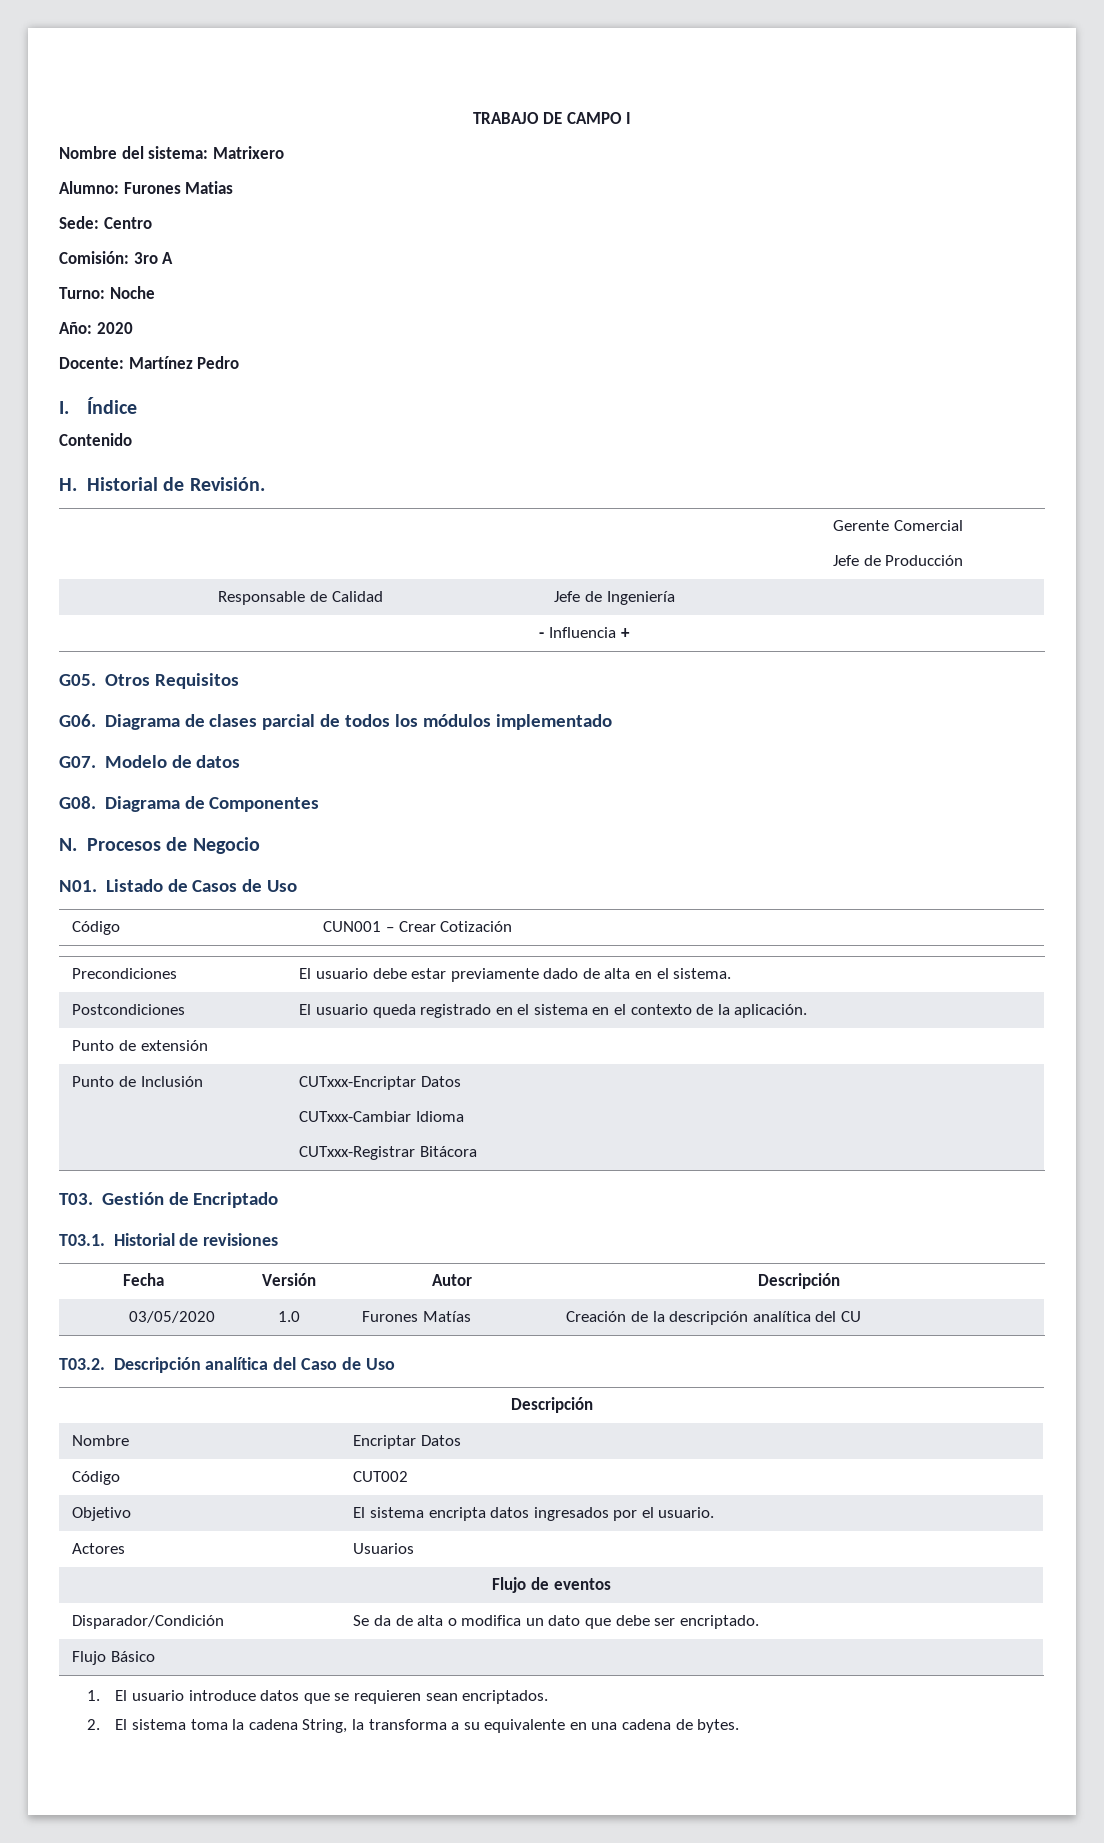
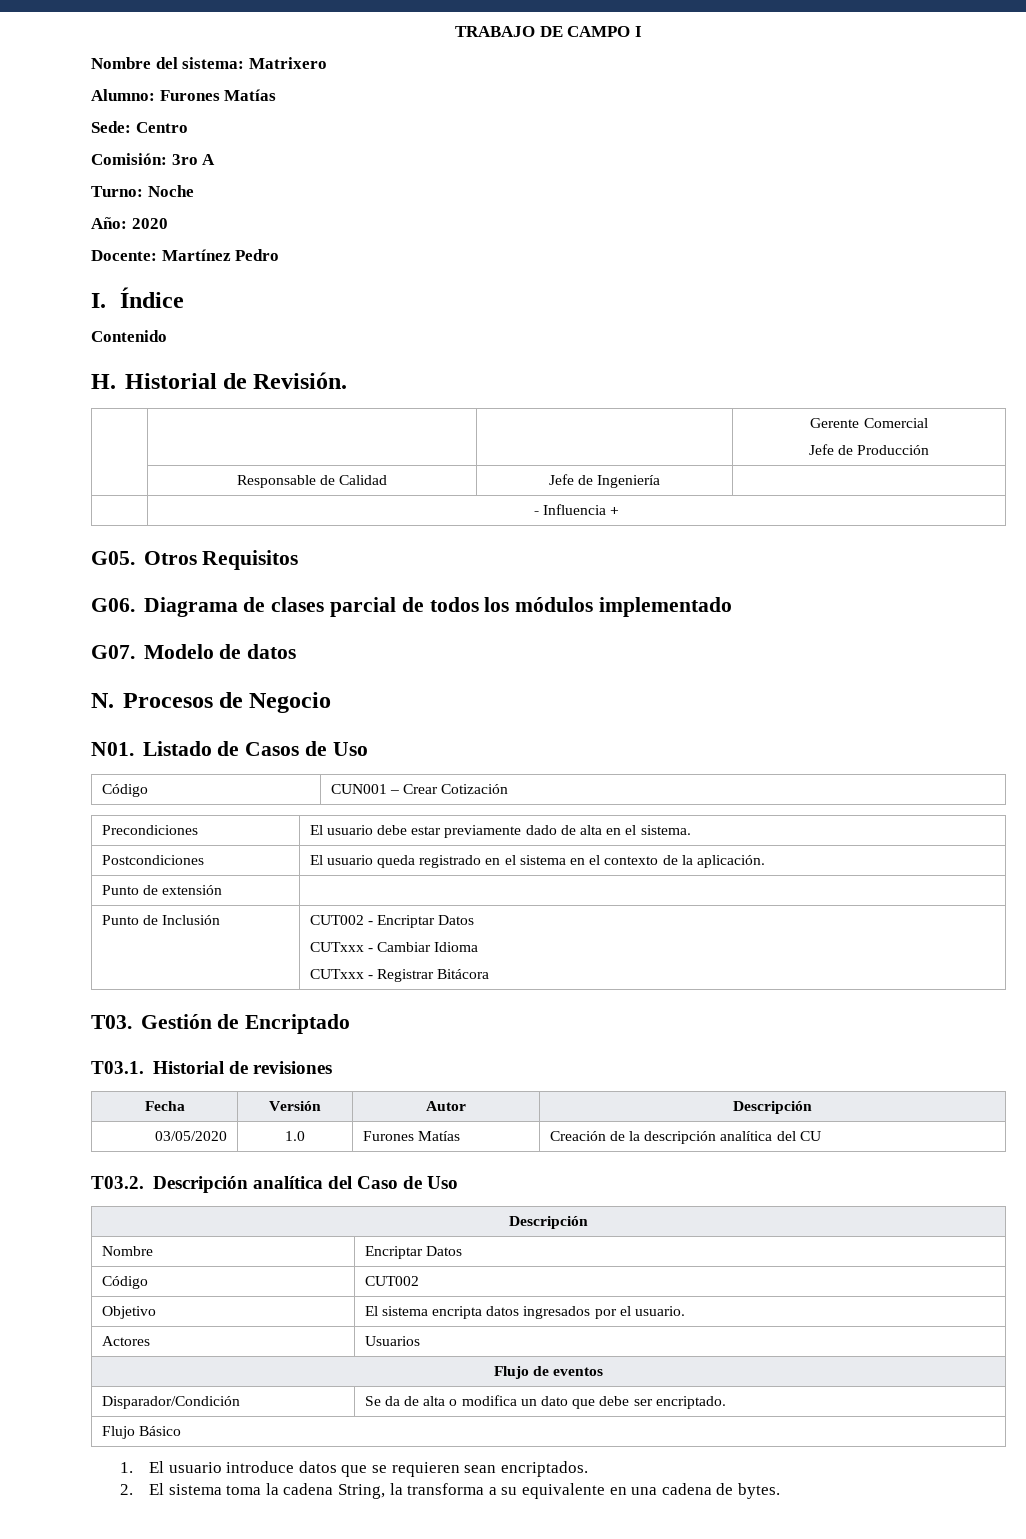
[185,181,234,194] Matias -> [224,89,277,101] Matías
[59,796,320,812] // G08. Diagrama de Componentes -> (297, 651) none
[299,1076,461,1090] [299,1111,464,1122] [299,1146,416,1160] CUTxxx-Encriptar Datos // CUTxxx-Cambiar Idioma // CUTxxx-Registrar -> [309,915,475,928] [309,942,479,952] [309,969,435,982] CUT002 - Encriptar Datos // CUTxxx - Cambiar Idioma // CUTxxx - Registrar

